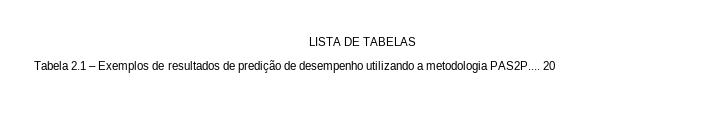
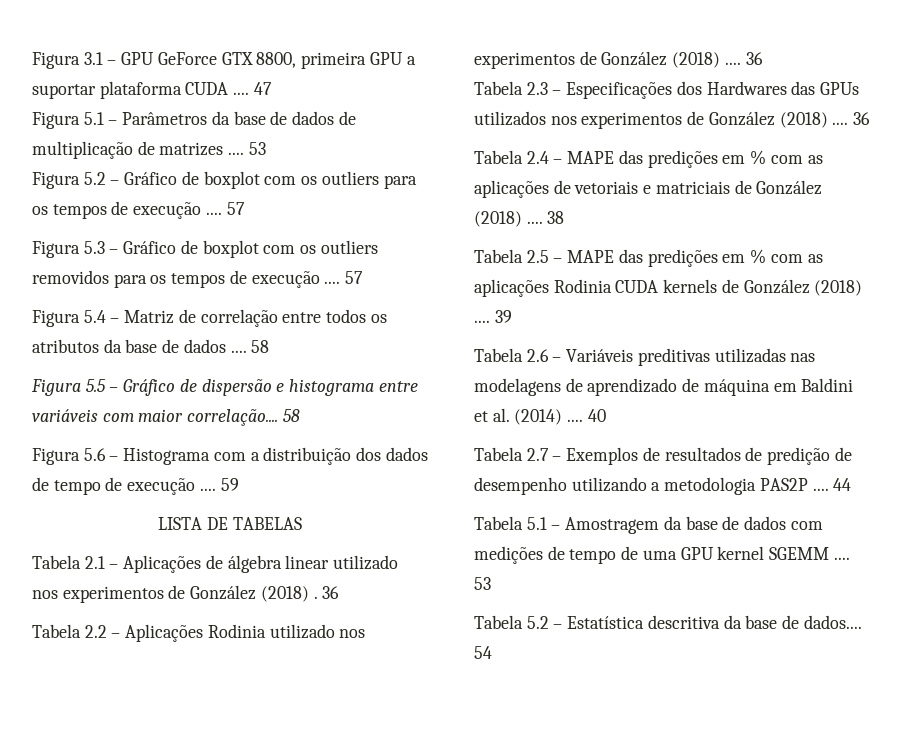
(308, 41) none -> [32,52,416,69] [32,81,272,99] [32,111,356,129] [32,141,266,159] [32,171,417,189] [32,201,245,219] [32,240,378,258] [32,270,364,288] [32,309,387,327] [32,339,270,353] [31,378,418,396] [32,408,300,426] [32,447,428,465] [32,477,239,495] Figura 3.1 – GPU GeForce GTX 8800, primeira GPU a suportar plataforma CUDA .... 47 // Figura 5.1 – Parâmetros da base de dados de multiplicação de matrizes .... 53 // Figura 5.2 – Gráfico de boxplot com os outliers para os tempos de execução .... 57 // Figura 5.3 – Gráfico de boxplot com os outliers removidos para os tempos de execução .... 57 // Figura 5.4 – Matriz de correlação entre todos os atributos da base de dados .... 58 // Figura 5.5 – Gráfico de dispersão e histograma entre variáveis com maior correlação.... 58 // Figura 5.6 – Histograma com a distribuição dos dados de tempo de execução .... 59 //
(97, 68) none -> [123,555,399,573] [32,585,340,603] [32,624,366,642] [474,51,763,69] [474,81,860,99] [474,111,871,129] [474,150,823,168] [474,180,823,198] [474,211,565,227] [474,249,823,267] [474,279,863,297] [474,310,512,323] [474,348,816,366] [474,378,854,396] [474,408,606,425] [474,447,562,461] Aplicações de álgebra linear utilizado nos experimentos de González (2018) . 36 // Tabela 2.2 – Aplicações Rodinia utilizado nos experimentos de González (2018) .... 36 // Tabela 2.3 – Especificações dos Hardwares das GPUs utilizados nos experimentos de González (2018) .... 36 // Tabela 2.4 – MAPE das predições em % com as aplicações de vetoriais e matriciais de González (2018) .... 38 // Tabela 2.5 – MAPE das predições em % com as aplicações Rodinia CUDA kernels de González (2018) .... 39 // Tabela 2.6 – Variáveis preditivas utilizadas nas modelagens de aprendizado de máquina em Baldini et al. (2014) .... 40 // Tabela 2.7 –
[490,61,556,70] PAS2P.... 20 -> [759,478,852,491] [474,516,823,534] [474,546,850,564] [474,577,491,590] [474,615,862,629] [474,646,492,659] PAS2P .... 44 // Tabela 5.1 – Amostragem da base de dados com medições de tempo de uma GPU kernel SGEMM .... 53 // Tabela 5.2 – Estatística descritiva da base de dados.... 54

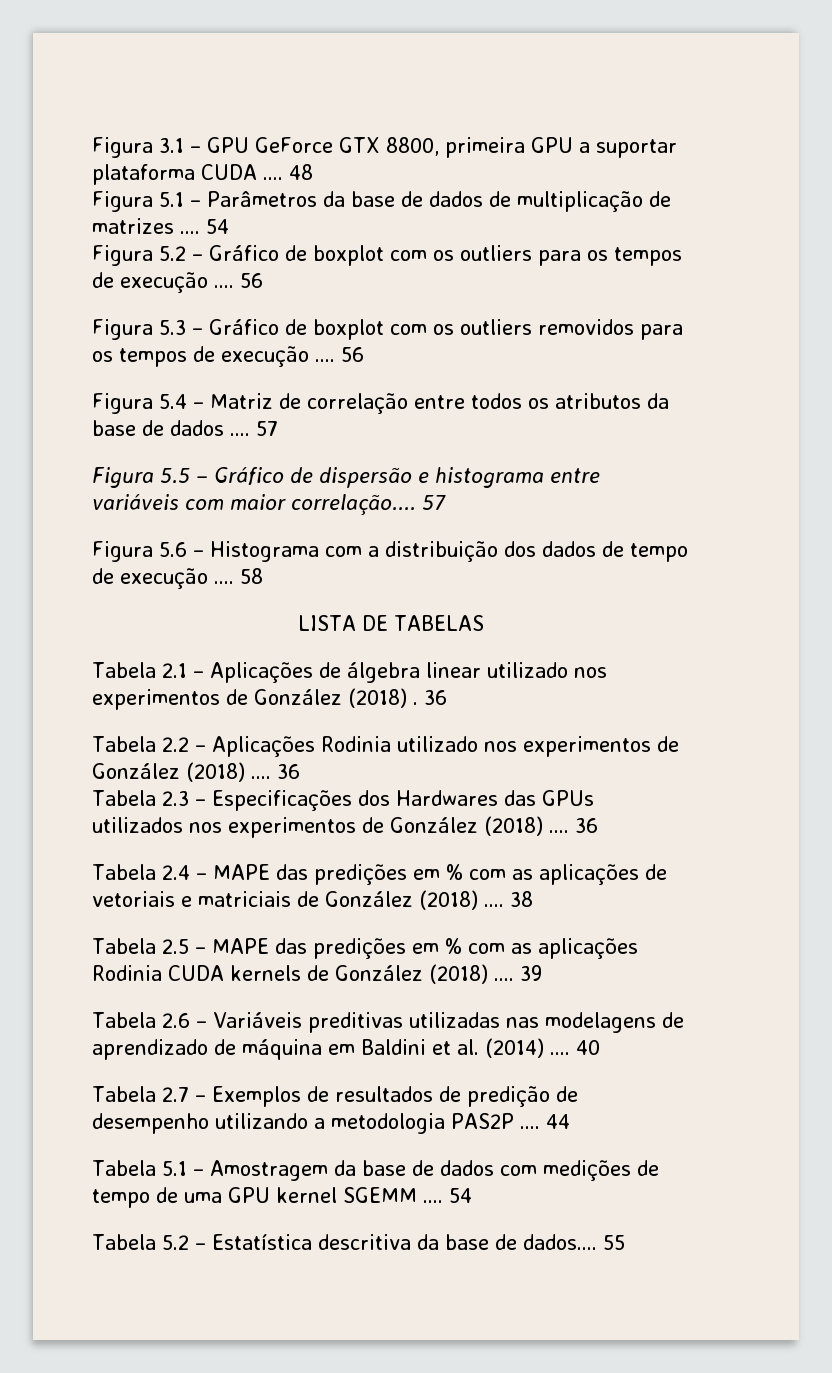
[253,82,272,95] 47 -> [289,164,313,180] 48
[248,142,266,155] 53 -> [206,219,229,234] 54
[226,202,245,215] 57 -> [240,273,263,288] 56
[345,271,364,284] 57 -> [341,347,364,362] 56
[251,340,270,353] 58 -> [256,421,278,436] 57
[282,409,300,422] 58 -> [422,495,446,510] 57
[220,478,239,491] 59 -> [240,568,263,584] 58
[474,577,491,590] 53 -> [449,1188,472,1203] 54
[474,646,492,659] 54 -> [602,1235,625,1250] 55

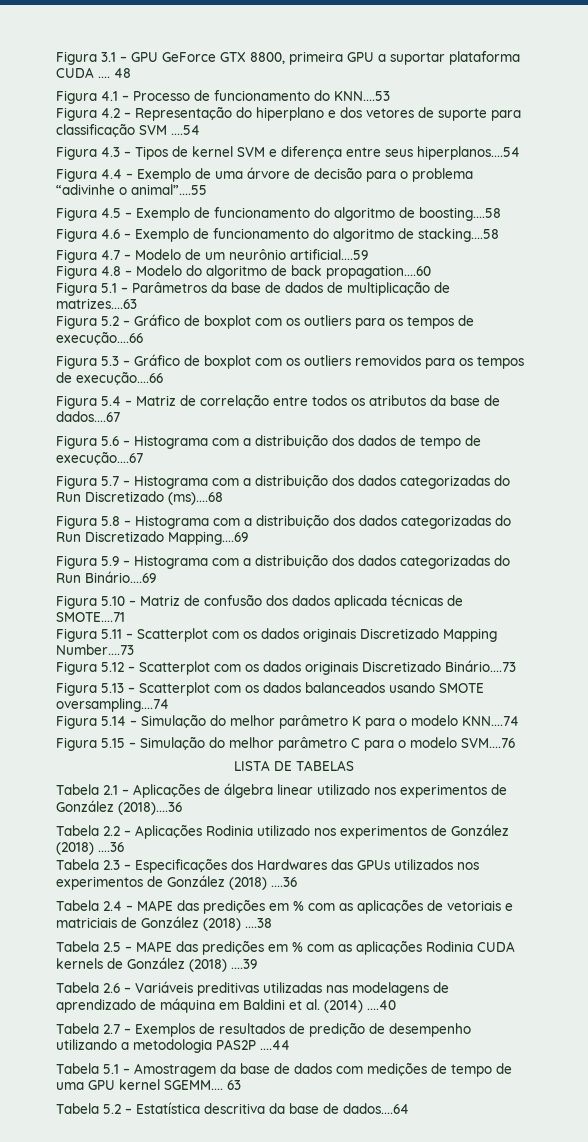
(313, 172) none -> [56,90,390,104] [56,106,521,121] [56,123,200,137] [56,146,520,160] [56,167,473,182] [56,184,207,195] [56,207,501,221] [56,228,499,242] [56,249,368,263] [56,265,431,279] // Figura 4.1 – Processo de funcionamento do KNN....53 // Figura 4.2 – Representação do hiperplano e dos vetores de suporte para classificação SVM ....54 // Figura 4.3 – Tipos de kernel SVM e diferença entre seus hiperplanos....54 // Figura 4.4 – Exemplo de uma árvore de decisão para o problema “adivinhe o animal”....55 // Figura 4.5 – Exemplo de funcionamento do algoritmo de boosting....58 // Figura 4.6 – Exemplo de funcionamento do algoritmo de stacking....58 // Figura 4.7 – Modelo de um neurônio artificial....59 // Figura 4.8 – Modelo do algoritmo de back propagation....60
[92,218,229,234] matrizes .... 54 -> [56,298,137,309] matrizes....63
[120,272,263,293] execução .... 56 -> [56,331,143,345] execução....66
[221,346,364,367] execução .... 56 -> [76,371,163,385] execução....66
[170,420,278,436] [92,467,600,488] [92,494,446,515] dados .... 57 // Figura 5.5 – Gráfico de dispersão e histograma entre variáveis com maior correlação.... 57 -> [56,411,120,422] dados....67
[120,568,263,589] execução .... 58 -> [56,451,143,465] [56,474,510,489] [56,491,223,505] [56,514,511,529] [56,531,248,545] [56,554,510,569] [56,571,156,583] [56,594,463,609] [56,612,125,622] [56,628,497,642] [56,644,134,655] [56,660,516,675] [56,682,484,696] [56,698,169,712] [56,714,519,729] [56,736,515,751] execução....67 // Figura 5.7 – Histograma com a distribuição dos dados categorizadas do Run Discretizado (ms)....68 // Figura 5.8 – Histograma com a distribuição dos dados categorizadas do Run Discretizado Mapping....69 // Figura 5.9 – Histograma com a distribuição dos dados categorizadas do Run Binário....69 // Figura 5.10 – Matriz de confusão dos dados aplicada técnicas de SMOTE....71 // Figura 5.11 – Scatterplot com os dados originais Discretizado Mapping Number....73 // Figura 5.12 – Scatterplot com os dados originais Discretizado Binário....73 // Figura 5.13 – Scatterplot com os dados balanceados usando SMOTE oversampling....74 // Figura 5.14 – Simulação do melhor parâmetro K para o modelo KNN....74 // Figura 5.15 – Simulação do melhor parâmetro C para o modelo SVM....76
[348,688,447,708] (2018) . 36 -> [118,802,182,815] (2018)....36
[251,764,300,779] .... 36 -> [98,842,124,852] ....36
[549,818,598,833] .... 36 -> [271,877,297,887] ....36
[484,891,533,907] .... 38 -> [245,918,272,928] ....38
[494,965,542,981] .... 39 -> [231,959,257,969] ....39
[550,1040,600,1055] .... 40 -> [367,1000,396,1010] ....40
[519,1114,570,1129] .... 44 -> [260,1040,290,1050] ....44
[343,1187,472,1203] SGEMM .... 54 -> [164,1080,241,1090] SGEMM.... 63
[522,1234,625,1250] dados.... 55 -> [343,1103,409,1114] dados....64

